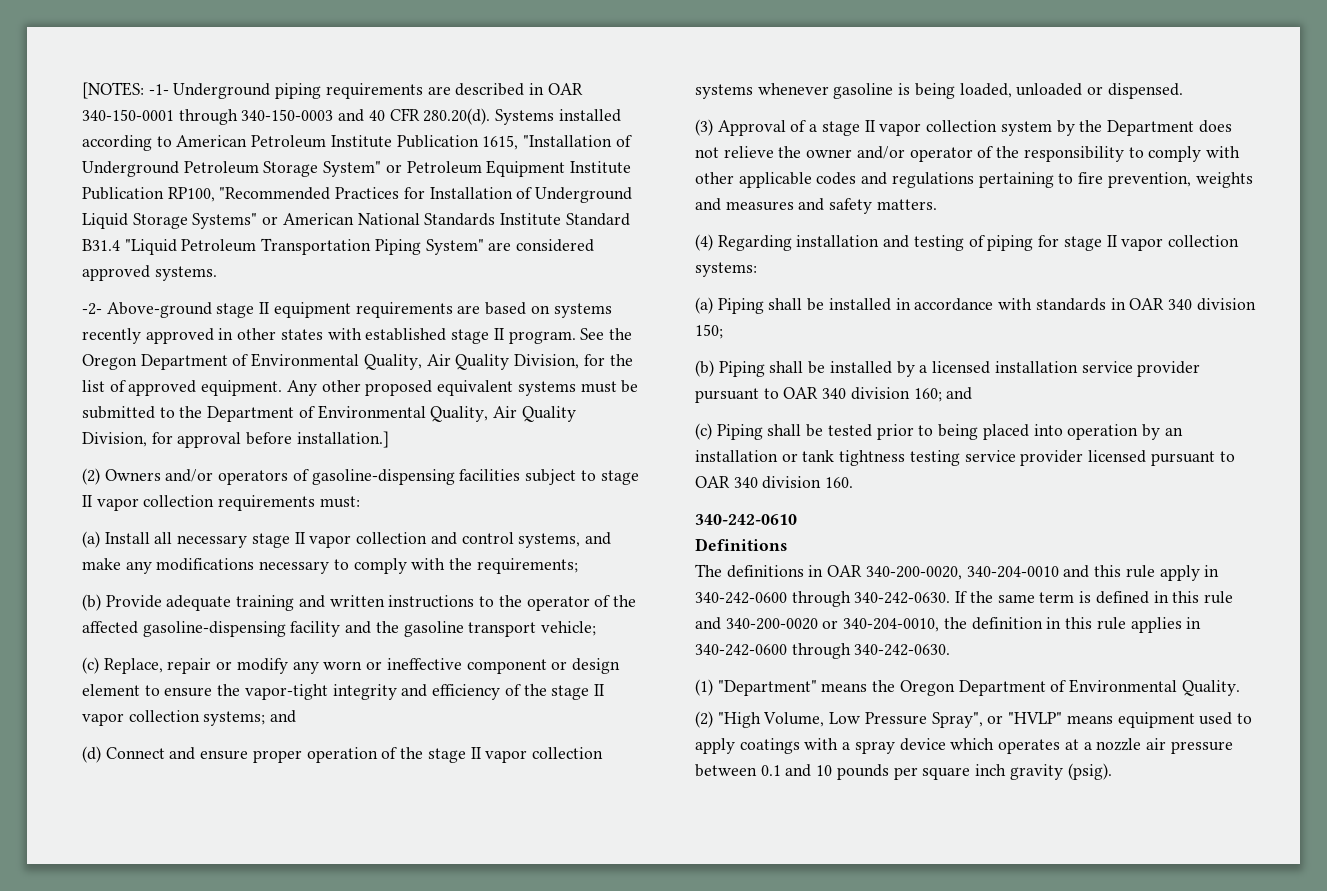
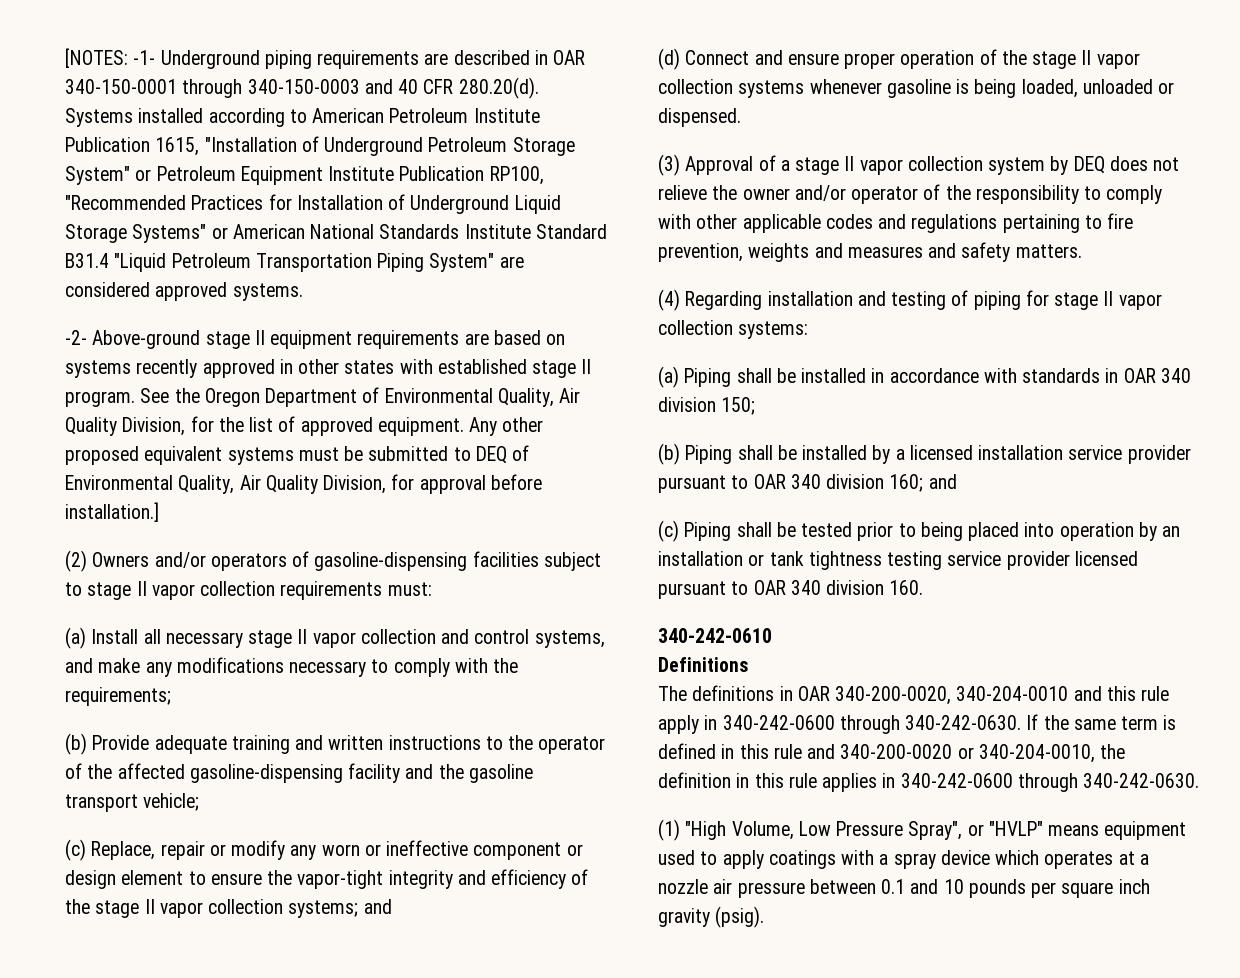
[179,406,295,422] the Department -> [475,446,507,464] DEQ
[1079,120,1194,136] the Department -> [1073,156,1105,174] DEQ
[717,679,1240,696] [695,711,713,728] "Department" means the Oregon Department of Environmental Quality. // (2) -> (680, 830) none

